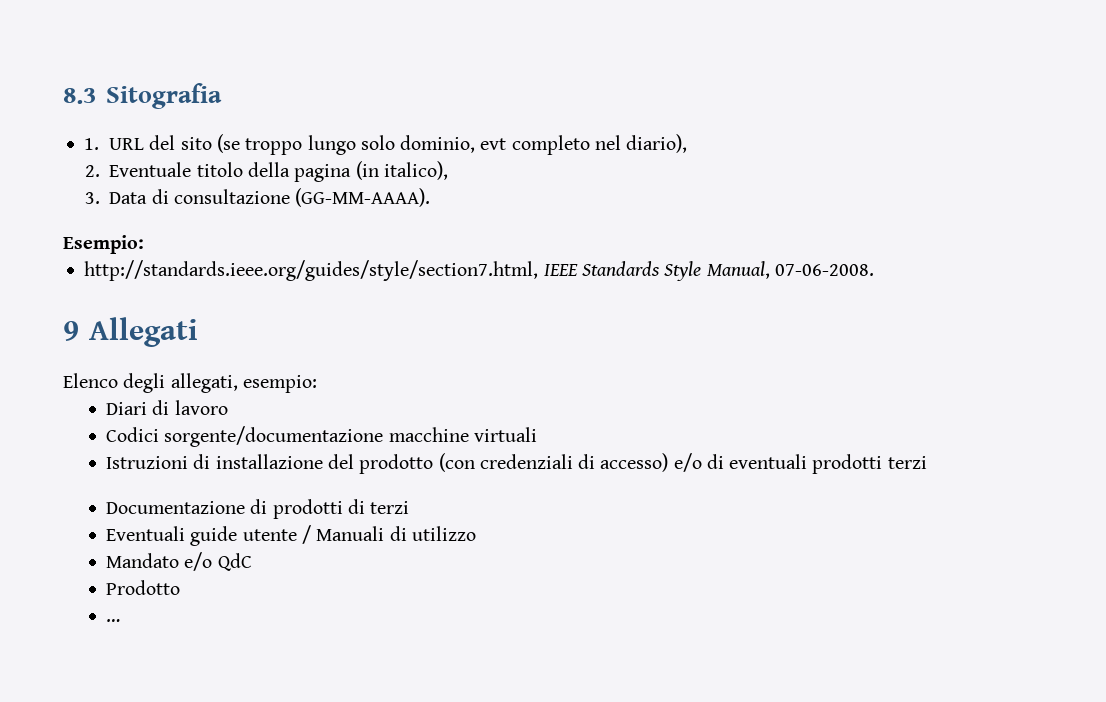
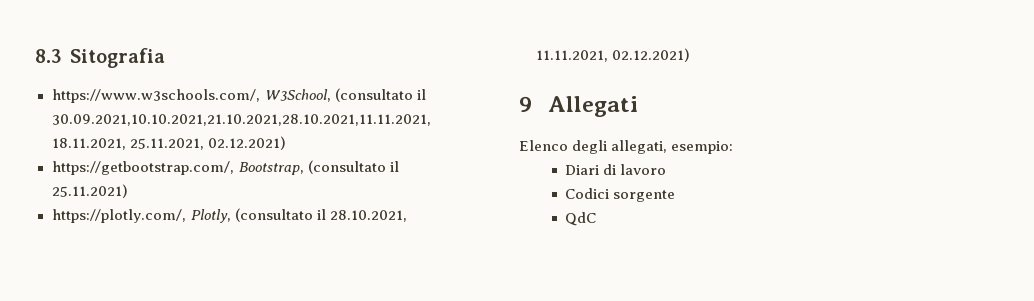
[84,134,688,155] [84,161,448,182] [84,188,431,207] [63,235,144,254] [84,260,874,281] 1. URL del sito (se troppo lungo solo dominio, evt completo nel diario), // 2. Eventuale titolo della pagina (in italico), // 3. Data di consultazione (GG-MM-AAAA). // Esempio: // http://standards.ieee.org/guides/style/section7.html, IEEE Standards Style Manual, 07-06-2008. -> [51,88,426,103] [51,114,431,126] [51,136,286,150] [51,160,399,175] [51,184,128,198] [51,208,407,223] [535,48,690,62] https://www.w3schools.com/, W3School, (consultato il 30.09.2021,10.10.2021,21.10.2021,28.10.2021,11.11.2021, 18.11.2021, 25.11.2021, 02.12.2021) // https://getbootstrap.com/, Bootstrap, (consultato il 25.11.2021) // https://plotly.com/, Plotly, (consultato il 28.10.2021, 11.11.2021, 02.12.2021)
[164,426,537,447] [106,453,927,474] [106,499,410,519] [106,525,476,546] [106,552,213,571] sorgente/documentazione macchine virtuali // Istruzioni di installazione del prodotto (con credenziali di accesso) e/o di eventuali prodotti terzi // Documentazione di prodotti di terzi // Eventuali guide utente / Manuali di utilizzo // Mandato e/o -> [613,190,676,202] sorgente //
[106,580,181,595] [106,619,121,622] // Prodotto // … -> (597, 219) none

